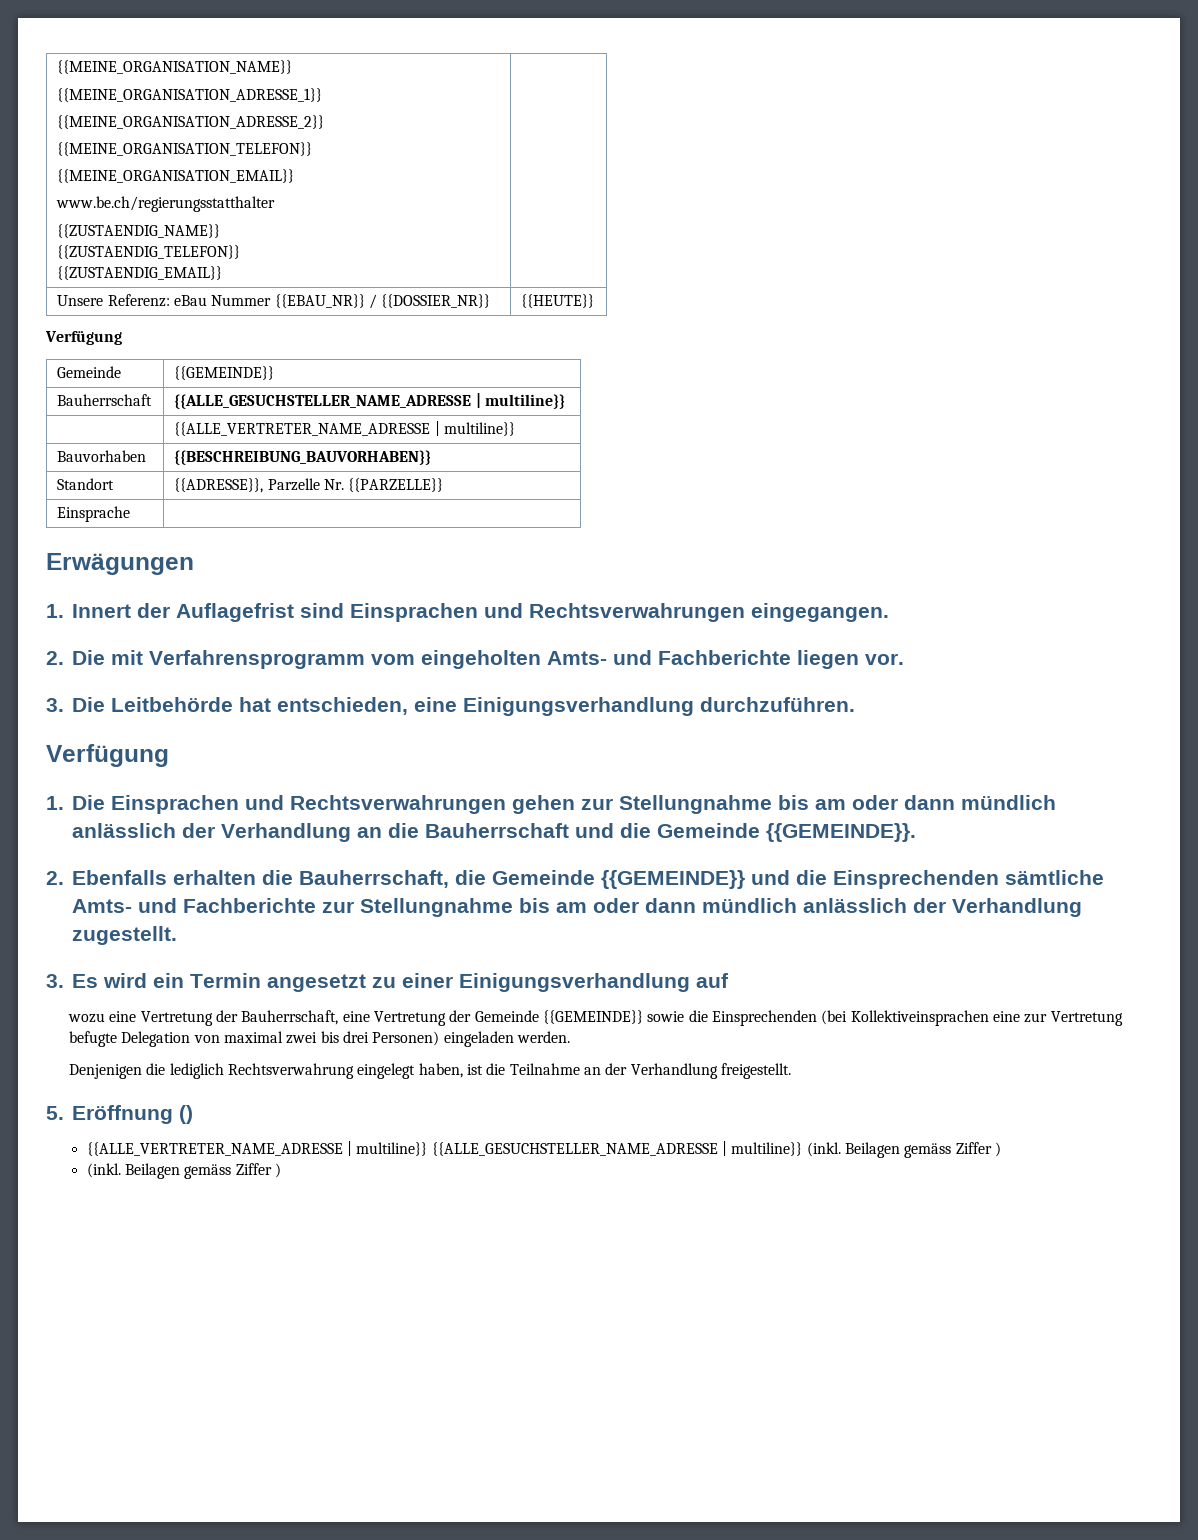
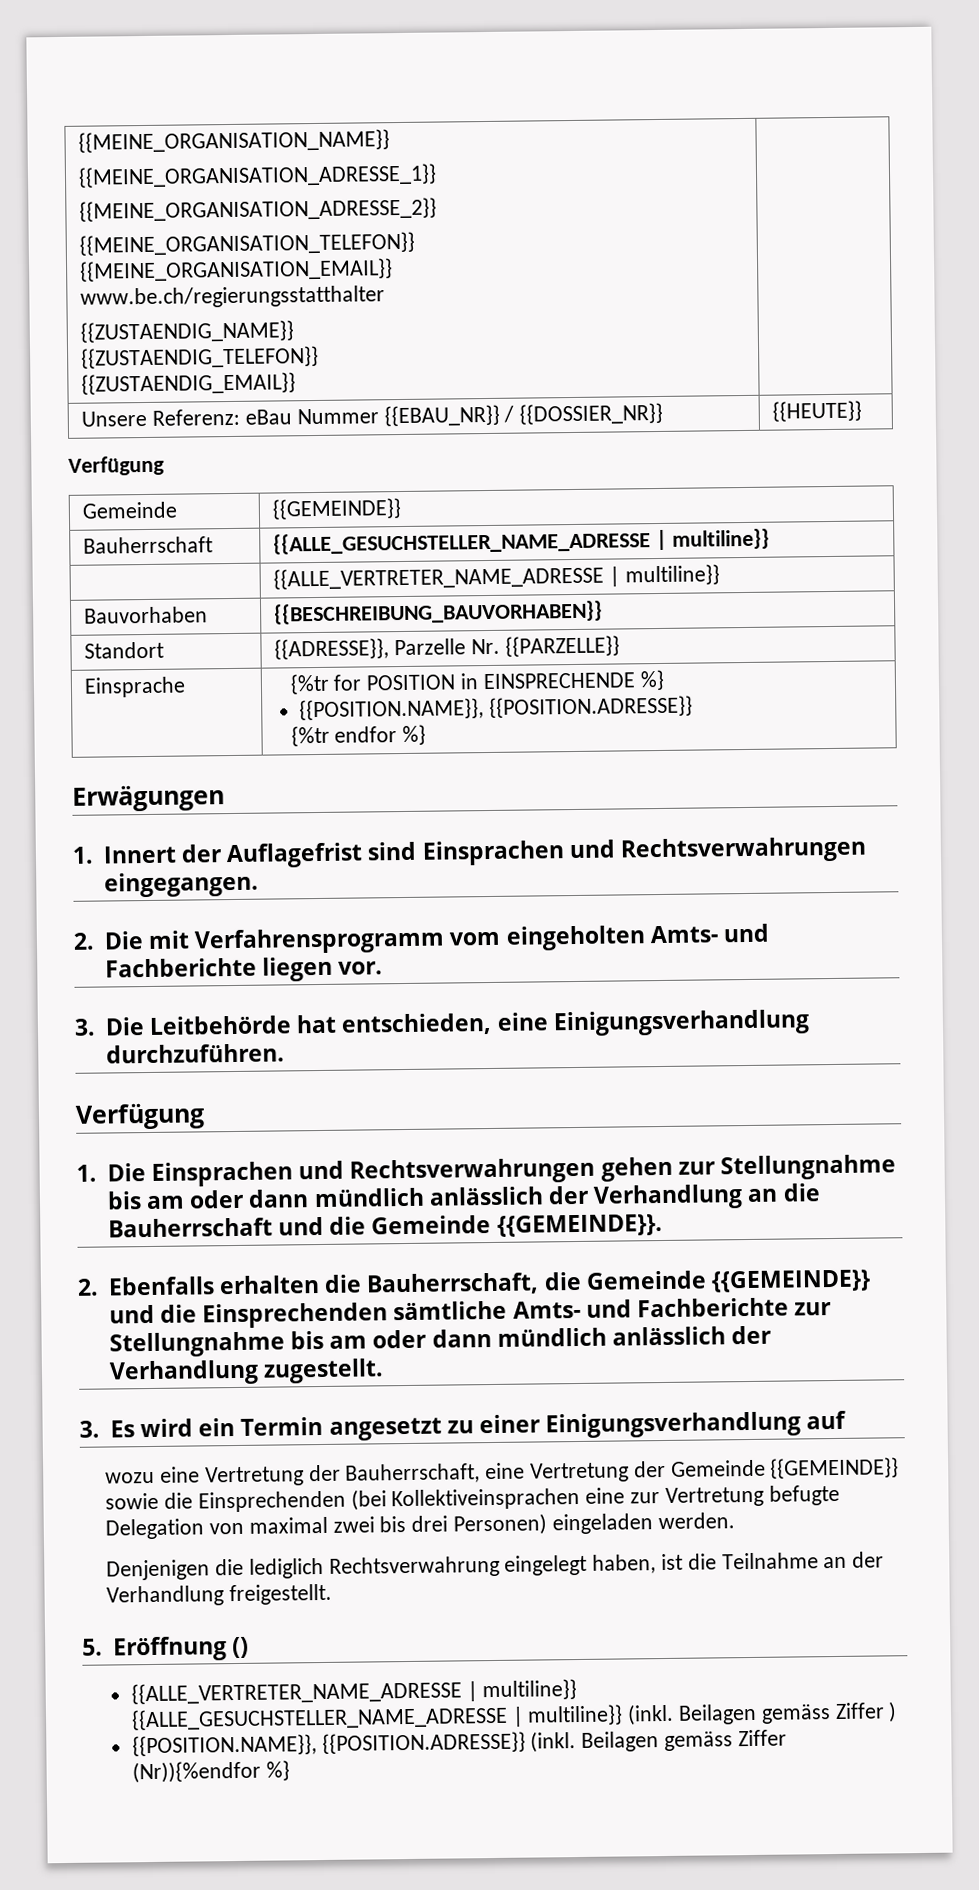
(131, 514) none -> [289,669,665,695] [299,695,693,721] [290,724,427,747] {%tr for POSITION in EINSPRECHENDE %} // {{POSITION.NAME}}, {{POSITION.ADRESSE}} // {%tr endfor %}
[86,1163,281,1179] (inkl. Beilagen gemäss Ziffer ) -> [131,1729,787,1757] [131,1760,290,1784] {{POSITION.NAME}}, {{POSITION.ADRESSE}} (inkl. Beilagen gemäss Ziffer (Nr)){%endfor %}

